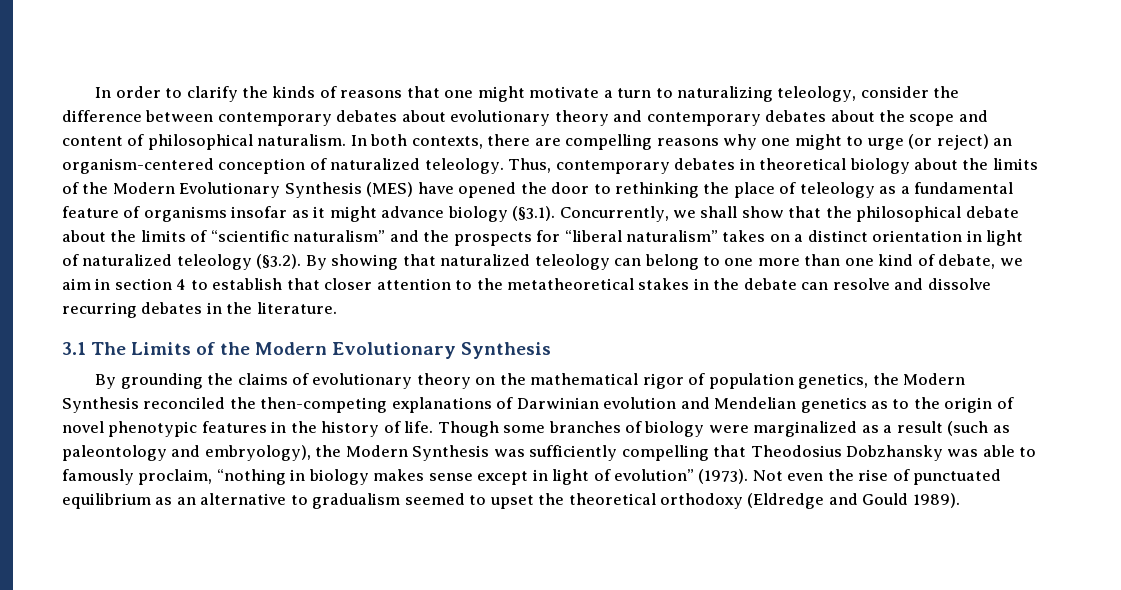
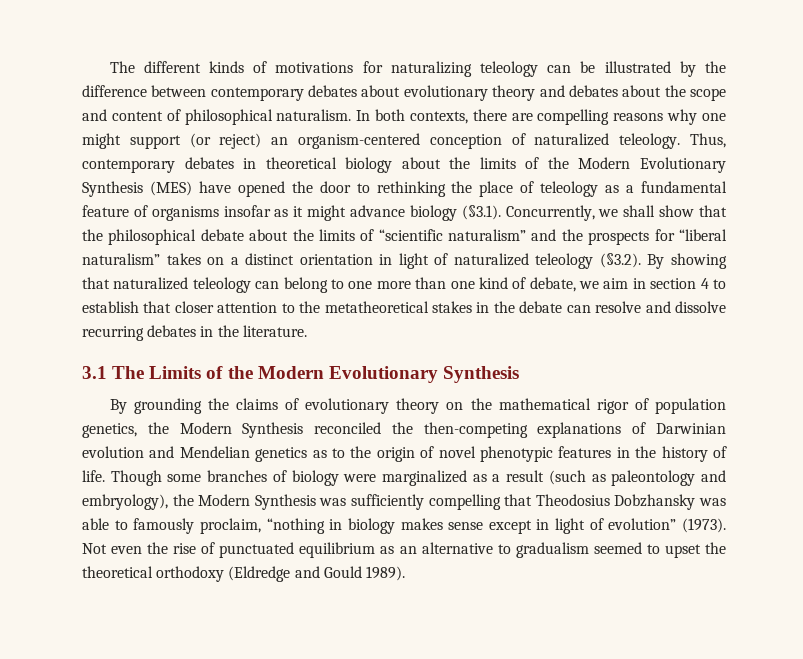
[95,86,929,102] In order to clarify the kinds of reasons that one might motivate a turn to naturalizing teleology, consider -> [109,61,696,77] The different kinds of motivations for naturalizing teleology can be illustrated by
[646,112,761,126] contemporary -> (565, 91) none
[846,136,904,150] to urge -> [129,135,181,149] support

